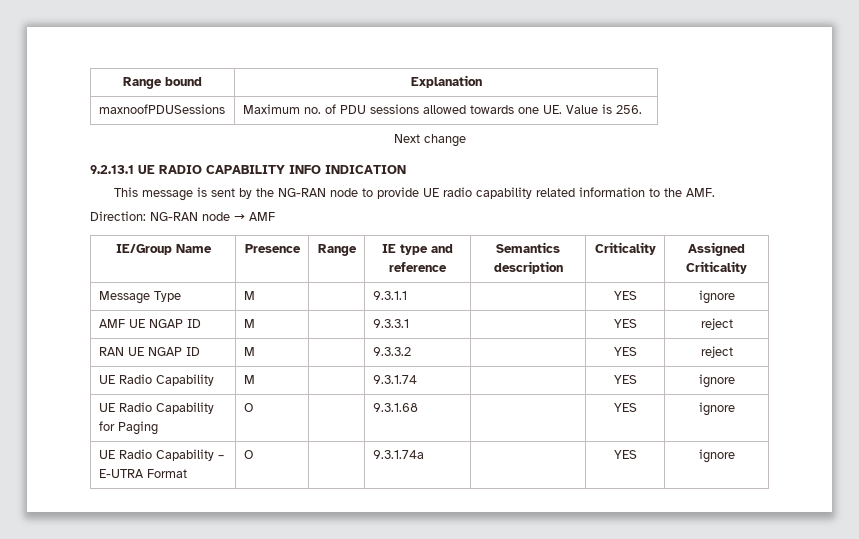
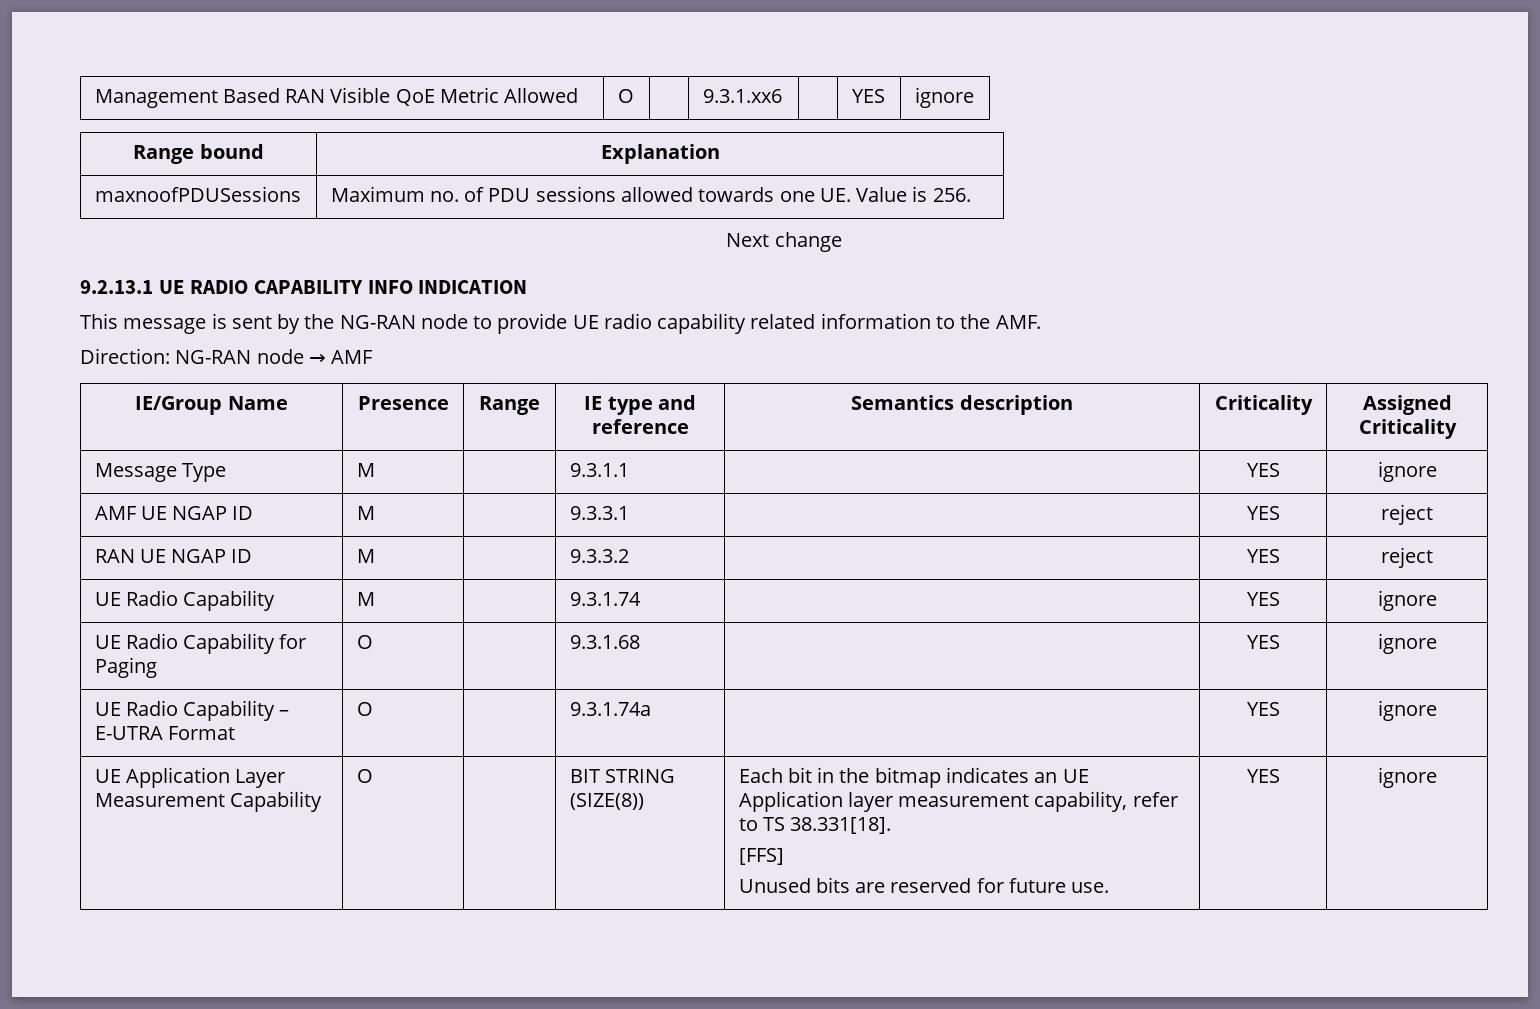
(123, 83) none -> [94,87,579,108] [617,89,634,103] [702,89,782,103] [851,89,885,103] [914,87,974,108] Management Based RAN Visible QoE Metric Allowed | O | | 9.3.1.xx6 | | YES | ignore //
(735, 456) none -> [94,767,286,788] [94,791,322,812] [356,769,373,783] [569,769,675,783] [569,793,644,810] [738,767,1089,788] [738,791,1178,812] [738,817,892,834] [738,848,784,865] [738,877,1110,893] [1246,769,1280,783] [1377,767,1437,788] // UE Application Layer Measurement Capability | O | | BIT STRING (SIZE(8)) | Each bit in the bitmap indicates an UE Application layer measurement capability, refer to TS 38.331[18]. // [FFS] // Unused bits are reserved for future use. | YES | ignore

